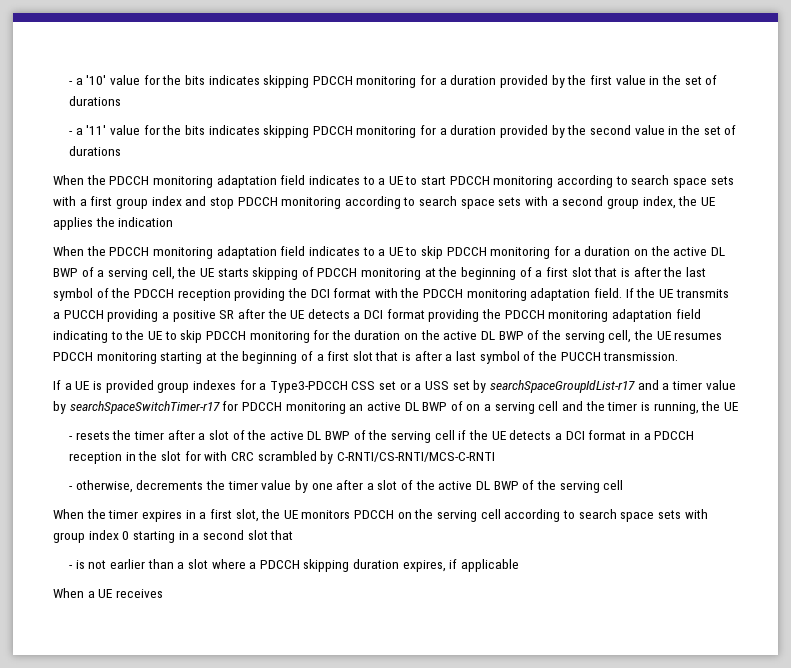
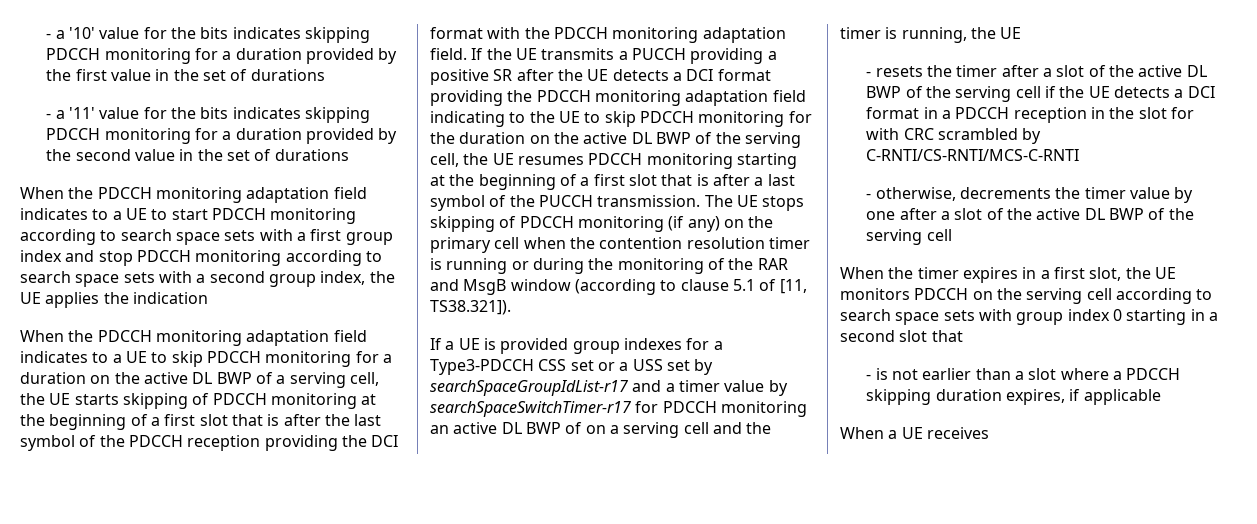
(679, 356) none -> [704,195,805,211] [430,216,774,232] [430,237,810,253] [430,258,788,274] [430,279,807,295] [430,300,511,315] The UE stops skipping of PDCCH monitoring (if any) on the primary cell when the contention resolution timer is running or during the monitoring of the RAR and MsgB window (according to clause 5.1 of [11, TS38.321]).

